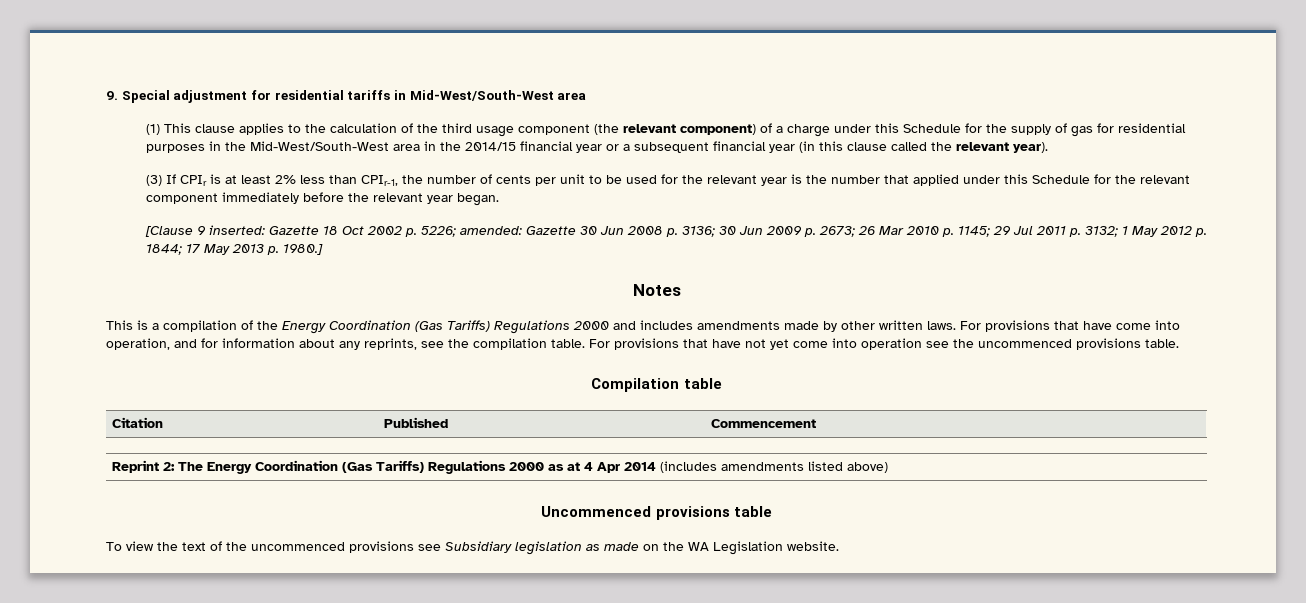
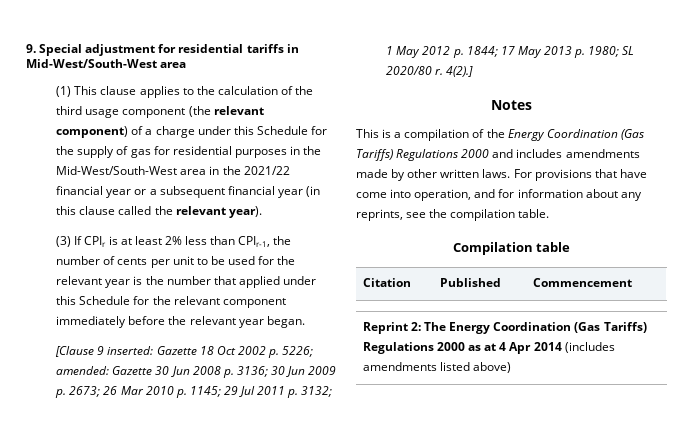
[464,142,516,151] 2014/15 -> [243,166,290,175] 2021/22
[282,244,323,255] 1980.] -> [588,46,635,57] [386,66,474,77] 1980; SL 2020/80 r. 4(2).]
[589,338,1179,350] For provisions that have not yet come into operation see the uncommenced provisions table. -> (550, 213) none
[541,506,772,520] [106,541,839,555] // Uncommenced provisions table // To view the text of the uncommenced provisions see Subsidiary legislation as made on the WA Legislation website. -> (512, 367) none

